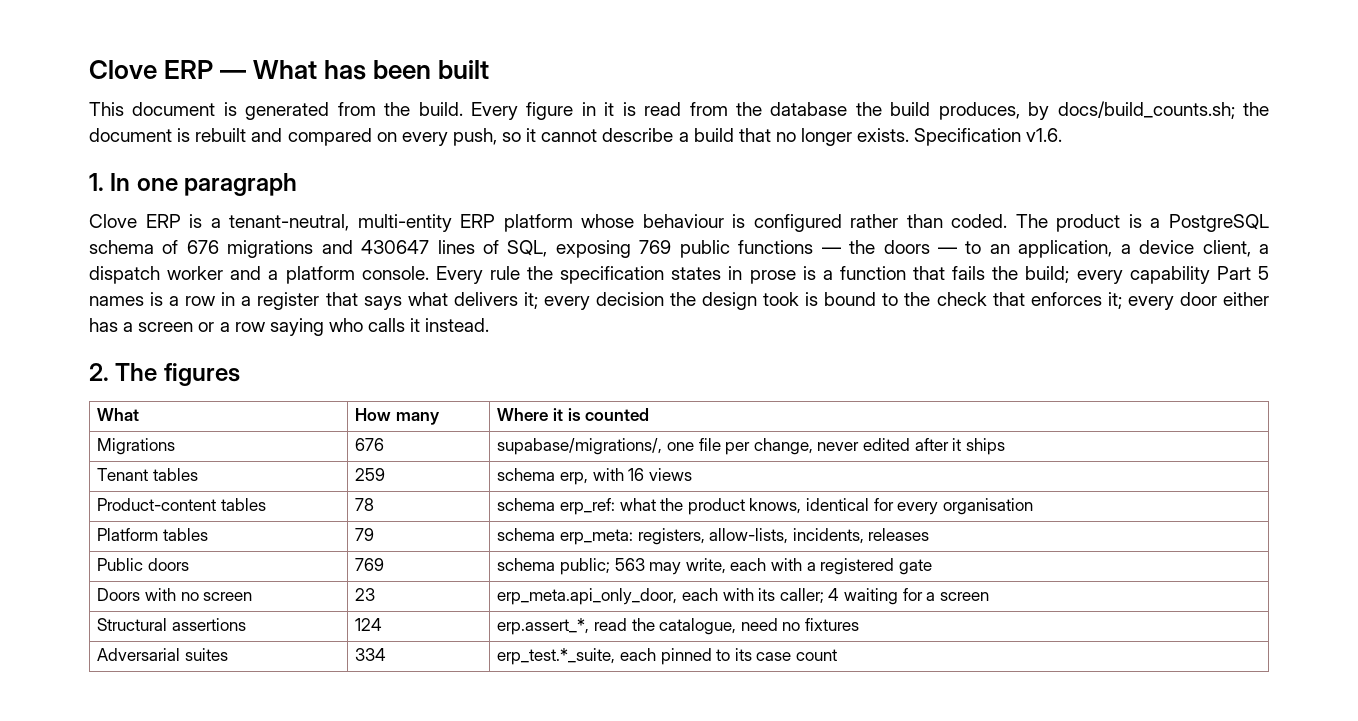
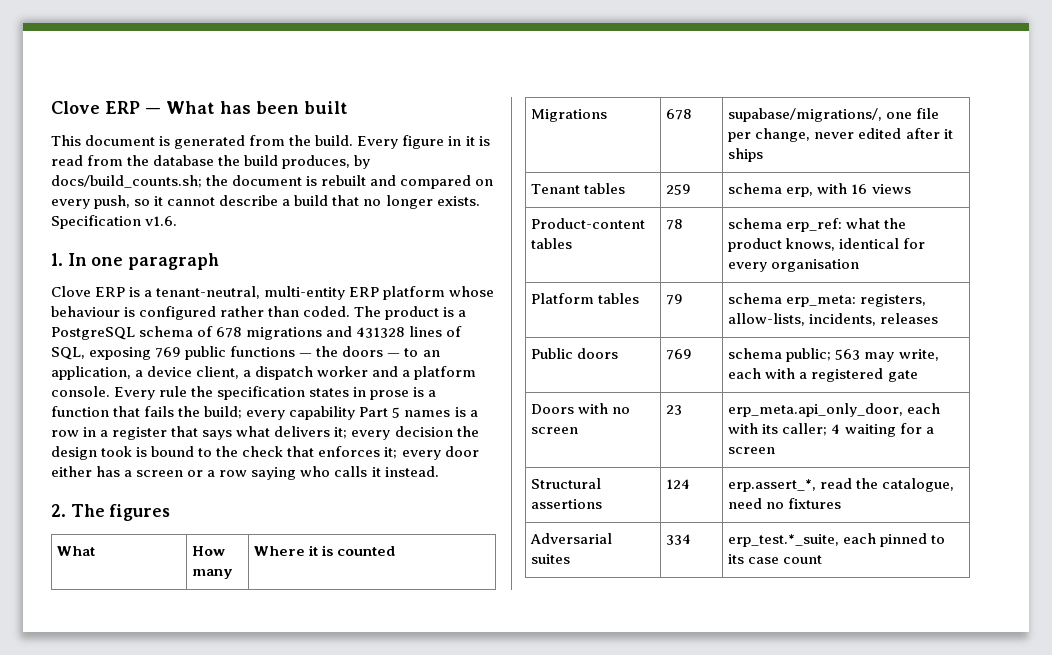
[186,240,219,254] 676 -> [216,327,243,338] 678
[361,240,430,254] 430647 -> [356,327,406,338] 431328
[355,438,385,451] 676 -> [666,109,693,120] 678

